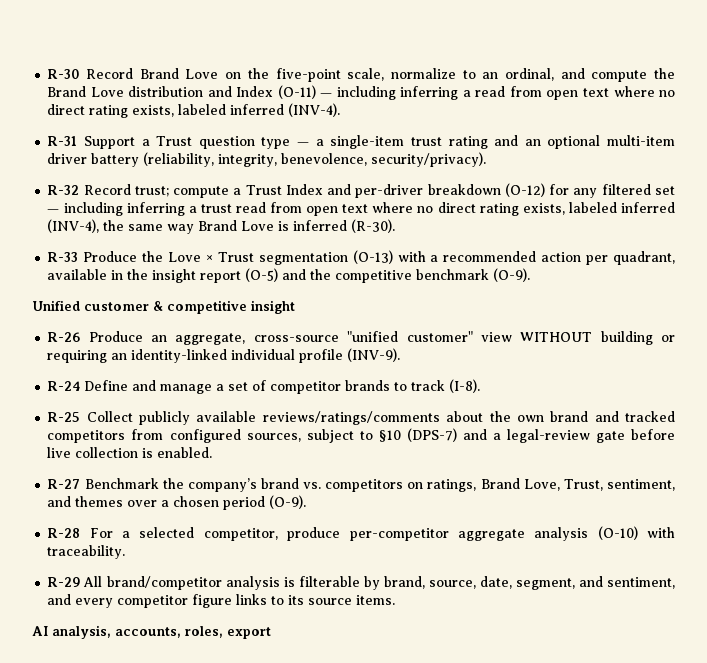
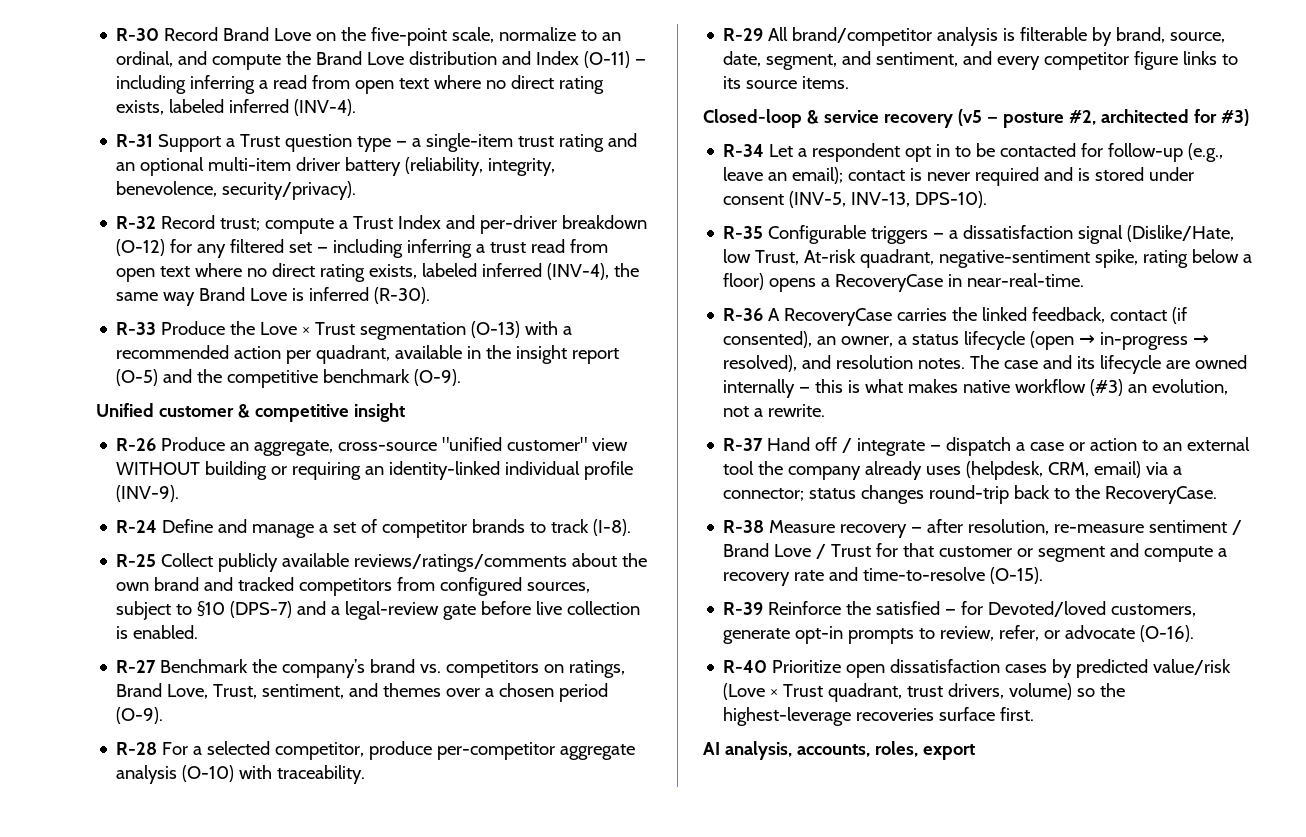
(396, 600) none -> [703,109,1249,128] [723,143,1224,162] [723,167,1195,186] [723,191,988,208] [723,225,1235,244] [723,249,1253,268] [723,273,1085,292] [723,307,1188,326] [723,331,1210,350] [723,355,1248,374] [723,379,1229,398] [723,404,826,417] [723,437,1251,456] [723,461,1183,480] [723,485,1218,504] [723,519,1243,538] [723,543,1228,562] [723,567,1044,586] [723,601,1197,617] [723,625,1195,644] [723,659,1232,678] [723,683,1126,702] [723,707,1035,726] // Closed-loop & service recovery (v5 — posture #2, architected for #3) // R-34 Let a respondent opt in to be contacted for follow-up (e.g., leave an email); contact is never required and is stored under consent (INV-5, INV-13, DPS-10). // R-35 Configurable triggers — a dissatisfaction signal (Dislike/Hate, low Trust, At-risk quadrant, negative-sentiment spike, rating below a floor) opens a RecoveryCase in near-real-time. // R-36 A RecoveryCase carries the linked feedback, contact (if consented), an owner, a status lifecycle (open → in-progress → resolved), and resolution notes. The case and its lifecycle are owned internally — this is what makes native workflow (#3) an evolution, not a rewrite. // R-37 Hand off / integrate — dispatch a case or action to an external tool the company already uses (helpdesk, CRM, email) via a connector; status changes round-trip back to the RecoveryCase. // R-38 Measure recovery — after resolution, re-measure sentiment / Brand Love / Trust for that customer or segment and compute a recovery rate and time-to-resolve (O-15). // R-39 Reinforce the satisfied — for Devoted/loved customers, generate opt-in prompts to review, refer, or advocate (O-16). // R-40 Prioritize open dissatisfaction cases by predicted value/risk (Love × Trust quadrant, trust drivers, volume) so the highest-leverage recoveries surface first.

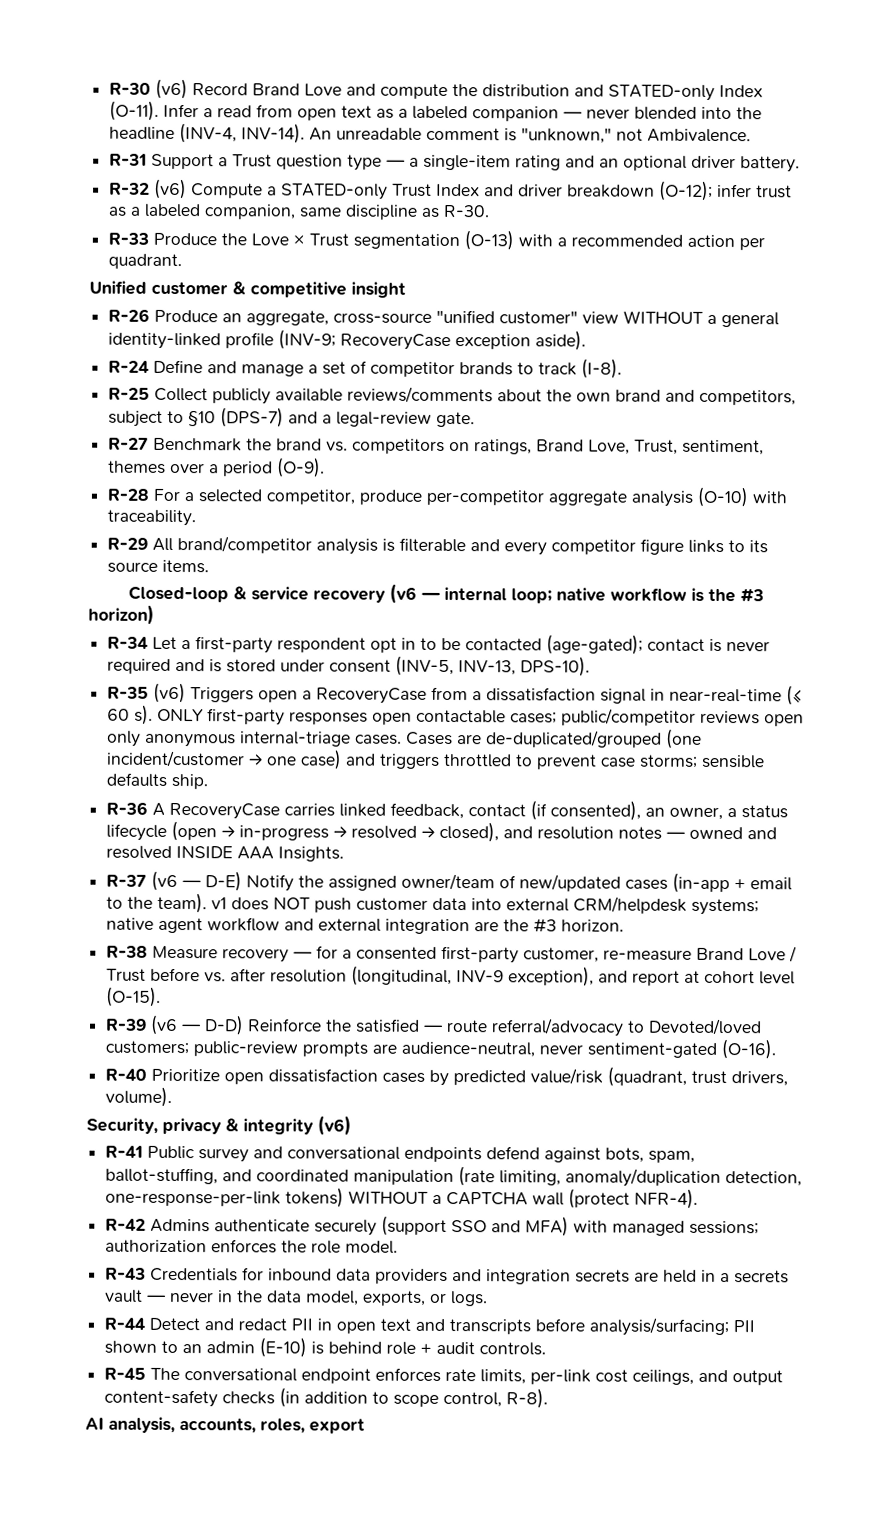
(160, 34) none -> [155,78,189,100] (v6)
[316,27,622,46] [116,51,647,70] [116,75,256,94] on the five-point scale, normalize to an ordinal, and compute the Brand Love distribution and Index (O-11) — including inferring -> [346,83,764,101] [109,100,200,121] and compute the distribution and STATED-only Index (O-11). Infer
[434,75,605,94] [116,99,357,116] where no direct rating exists, labeled inferred (INV-4). -> [376,105,763,122] [109,123,752,144] as a labeled companion — never blended into the headline (INV-4, INV-14). An unreadable comment is "unknown," not Ambivalence.
[518,136,555,147] trust -> (512, 162) none
[208,157,556,176] [116,181,357,200] [116,215,648,234] [116,239,609,258] [116,263,640,282] [116,287,431,306] multi-item driver battery (reliability, integrity, benevolence, security/privacy). // R-32 Record trust; compute a Trust Index and per-driver breakdown (O-12) for any filtered set — including inferring a trust read from open text where no direct rating exists, labeled inferred (INV-4), the same way Brand Love is inferred (R-30). -> [691,155,801,173] [109,178,793,201] [108,203,491,220] driver battery. // R-32 (v6) Compute a STATED-only Trust Index and driver breakdown (O-12); infer trust as a labeled companion, same discipline as R-30.
[316,345,620,364] [116,369,462,388] quadrant, available in the insight report (O-5) and the competitive benchmark (O-9). -> [108,253,183,270] quadrant.
[205,461,634,480] [116,485,180,502] building or requiring an identity-linked individual profile (INV-9). -> [707,312,780,328] [108,329,587,351] a general identity-linked profile (INV-9; RecoveryCase exception aside).
[354,554,568,572] reviews/ratings/comments -> [347,386,494,404] reviews/comments
[238,577,591,596] tracked competitors from configured sources, -> [699,389,797,406] competitors,
[443,601,641,620] [116,625,199,639] gate before live collection is enabled. -> [436,411,476,428] gate.
[282,659,366,678] company’s -> (273, 444) none
[349,683,379,697] and -> (765, 447) none
[499,683,555,697] chosen -> (220, 469) none
[1092,27,1226,46] [723,51,959,70] by brand, source, date, segment, and sentiment, -> (467, 545) none
[957,109,1249,128] (v5 — posture #2, architected for #3) -> [389,583,765,604] [88,604,155,625] (v6 — internal loop; native workflow is the #3 horizon)
(808, 152) none -> [195,636,274,654] first-party
[1081,143,1224,162] [723,167,844,184] for follow-up (e.g., leave an email); -> [546,634,644,655] (age-gated);
[768,225,1235,244] [723,249,1253,268] [723,273,1085,292] Configurable triggers — a dissatisfaction signal (Dislike/Hate, low Trust, At-risk quadrant, negative-sentiment spike, rating below a floor) opens a RecoveryCase in near-real-time. -> [153,682,803,706] [107,704,805,727] [107,728,703,749] [106,749,766,770] [106,772,209,790] (v6) Triggers open a RecoveryCase from a dissatisfaction signal in near-real-time (≤ 60 s). ONLY first-party responses open contactable cases; public/competitor reviews open only anonymous internal-triage cases. Cases are de-duplicated/grouped (one incident/customer → one case) and triggers throttled to prevent case storms; sensible defaults ship.
[952,307,978,321] the -> (336, 810) none
[723,355,1248,374] [723,379,1229,398] [723,404,826,417] [723,437,1251,456] [723,461,1183,480] [723,485,1218,504] [723,519,1243,538] [723,543,1228,562] [723,567,986,586] resolved), and resolution notes. The case and its lifecycle are owned internally — this is what makes native workflow (#3) an evolution, not a rewrite. // R-37 Hand off / integrate — dispatch a case or action to an external tool the company already uses (helpdesk, CRM, email) via a connector; status changes round-trip back to the RecoveryCase. // R-38 Measure recovery — after resolution, re-measure sentiment / Brand Love / Trust for that customer or segment and compute a recovery rate and time-to-resolve -> [351,821,778,843] [106,845,345,862] [106,870,793,894] [106,892,760,916] [106,917,625,935] [106,945,798,964] [106,965,796,987] resolved → closed), and resolution notes — owned and resolved INSIDE AAA Insights. // R-37 (v6 — D-E) Notify the assigned owner/team of new/updated cases (in-app + email to the team). v1 does NOT push customer data into external CRM/helpdesk systems; native agent workflow and external integration are the #3 horizon. // R-38 Measure recovery — for a consented first-party customer, re-measure Brand Love / Trust before vs. after resolution (longitudinal, INV-9 exception), and report at cohort level
(764, 608) none -> [150,1014,245,1036] (v6 — D-D)
[961,601,1197,617] [723,625,1136,644] for Devoted/loved customers, generate opt-in prompts to review, refer, or advocate -> [446,1018,763,1037] [105,1040,718,1058] route referral/advocacy to Devoted/loved customers; public-review prompts are audience-neutral, never sentiment-gated
[723,683,1126,702] [723,707,1035,726] (Love × Trust quadrant, trust drivers, volume) so the highest-leverage recoveries surface first. -> [607,1066,789,1087] [105,1086,173,1107] [86,1115,352,1136] [105,1145,696,1163] [105,1166,803,1188] [105,1187,699,1209] [105,1215,760,1237] [105,1239,399,1254] [105,1267,790,1285] [105,1289,489,1307] [104,1317,756,1337] [104,1337,547,1358] [104,1367,784,1386] [104,1387,549,1409] (quadrant, trust drivers, volume). // Security, privacy & integrity (v6) // R-41 Public survey and conversational endpoints defend against bots, spam, ballot-stuffing, and coordinated manipulation (rate limiting, anomaly/duplication detection, one-response-per-link tokens) WITHOUT a CAPTCHA wall (protect NFR-4). // R-42 Admins authenticate securely (support SSO and MFA) with managed sessions; authorization enforces the role model. // R-43 Credentials for inbound data providers and integration secrets are held in a secrets vault — never in the data model, exports, or logs. // R-44 Detect and redact PII in open text and transcripts before analysis/surfacing; PII shown to an admin (E-10) is behind role + audit controls. // R-45 The conversational endpoint enforces rate limits, per-link cost ceilings, and output content-safety checks (in addition to scope control, R-8).

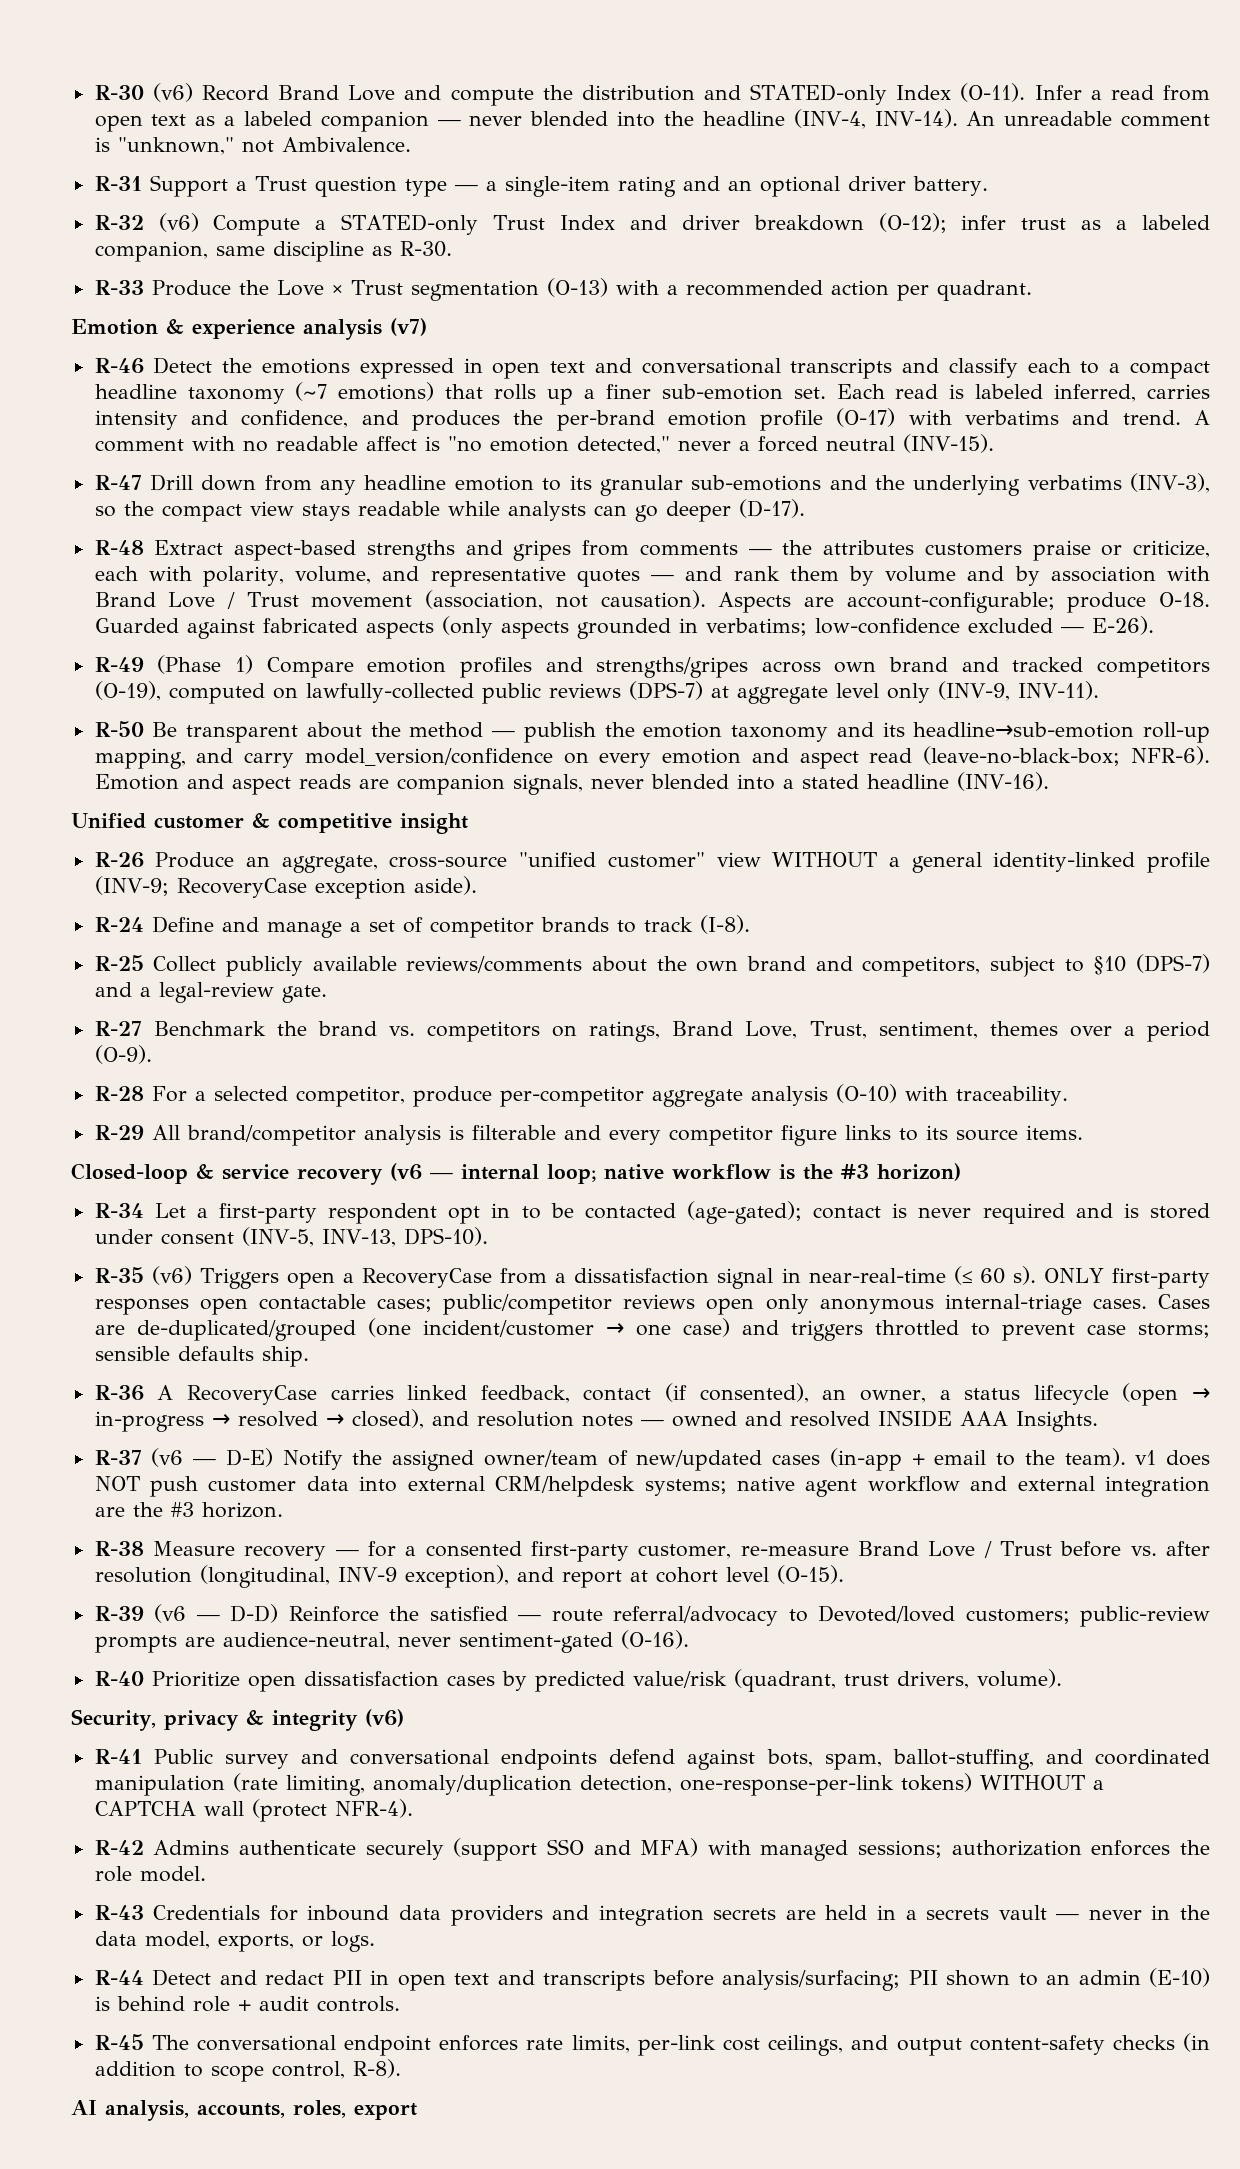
(183, 261) none -> [71,318,427,340] [94,357,1210,379] [94,382,1211,405] [94,408,1210,431] [94,434,994,454] [94,473,1210,496] [94,499,805,522] [94,540,1210,561] [94,566,1210,587] [94,590,1210,613] [94,616,1154,639] [94,655,1210,678] [94,681,1099,704] [94,721,1211,743] [94,746,1210,769] [94,772,1049,795] // Emotion & experience analysis (v7) // R-46 Detect the emotions expressed in open text and conversational transcripts and classify each to a compact headline taxonomy (~7 emotions) that rolls up a finer sub-emotion set. Each read is labeled inferred, carries intensity and confidence, and produces the per-brand emotion profile (O-17) with verbatims and trend. A comment with no readable affect is "no emotion detected," never a forced neutral (INV-15). // R-47 Drill down from any headline emotion to its granular sub-emotions and the underlying verbatims (INV-3), so the compact view stays readable while analysts can go deeper (D-17). // R-48 Extract aspect-based strengths and gripes from comments — the attributes customers praise or criticize, each with polarity, volume, and representative quotes — and rank them by volume and by association with Brand Love / Trust movement (association, not causation). Aspects are account-configurable; produce O-18. Guarded against fabricated aspects (only aspects grounded in verbatims; low-confidence excluded — E-26). // R-49 (Phase 1) Compare emotion profiles and strengths/gripes across own brand and tracked competitors (O-19), computed on lawfully-collected public reviews (DPS-7) at aggregate level only (INV-9, INV-11). // R-50 Be transparent about the method — publish the emotion taxonomy and its headline→sub-emotion roll-up mapping, and carry model_version/confidence on every emotion and aspect read (leave-no-black-box; NFR-6). Emotion and aspect reads are companion signals, never blended into a stated headline (INV-16).

